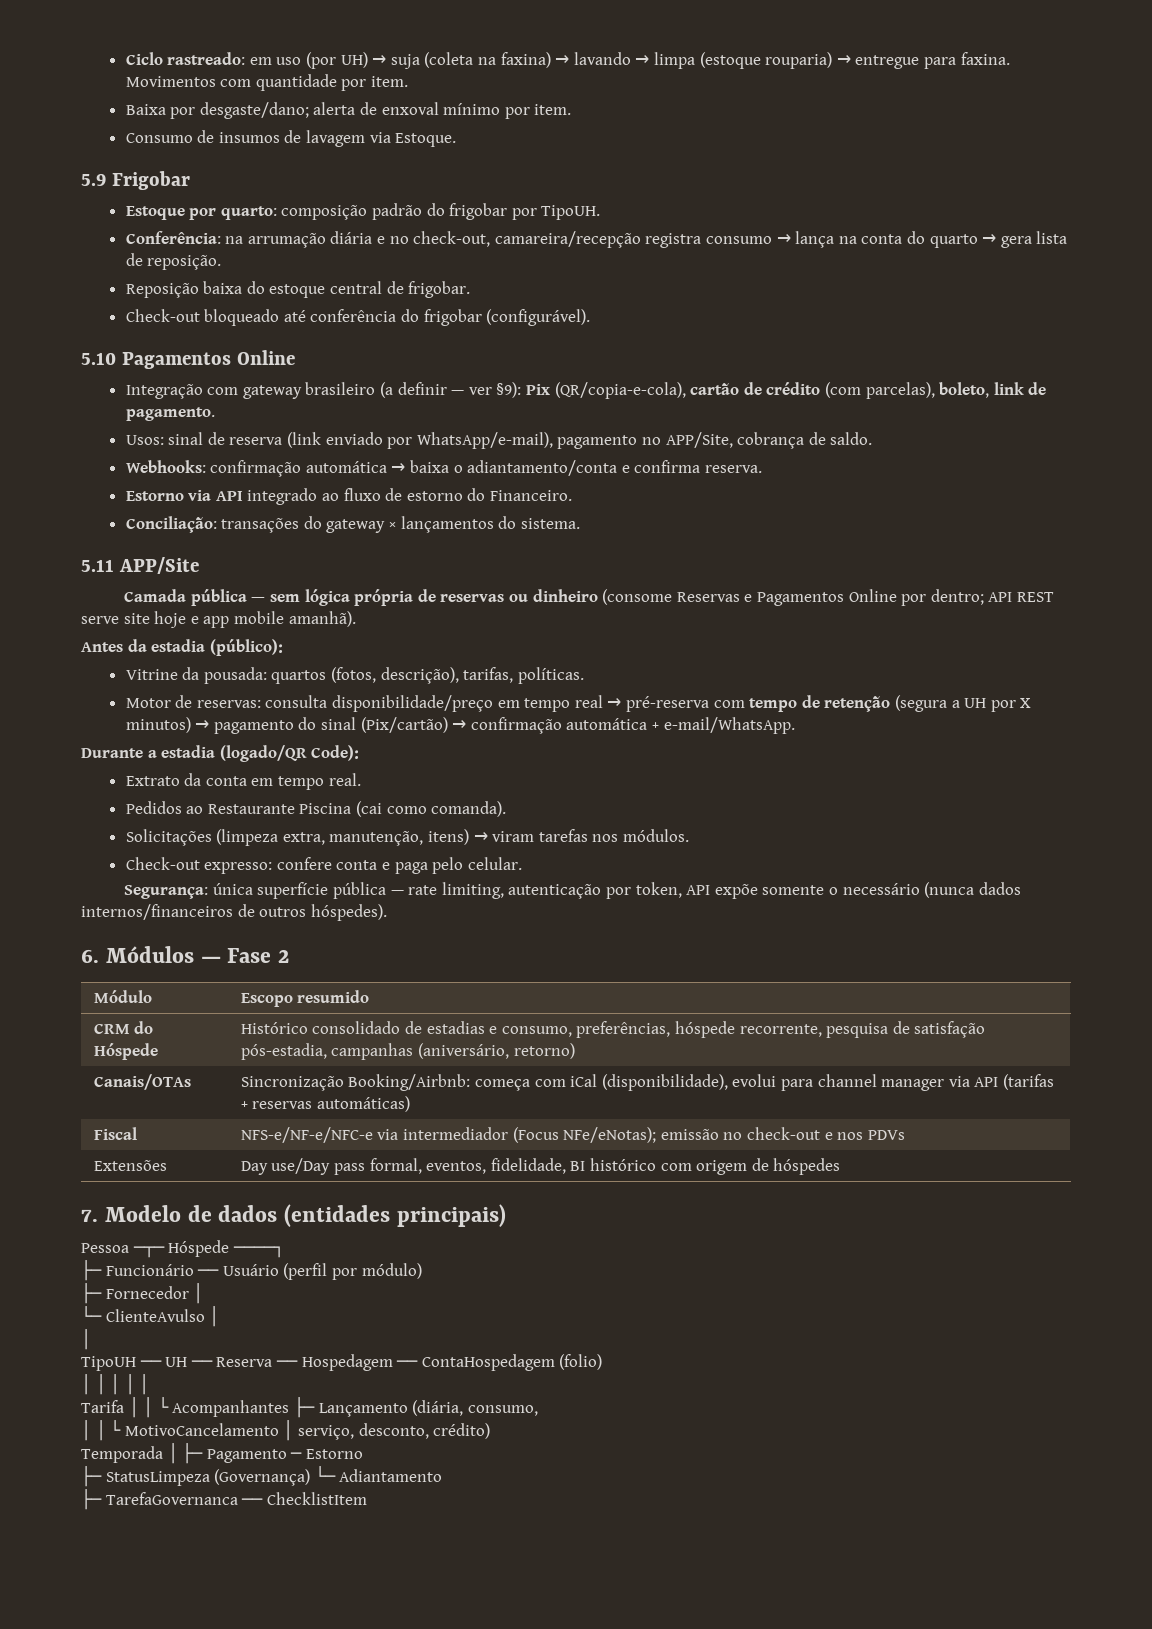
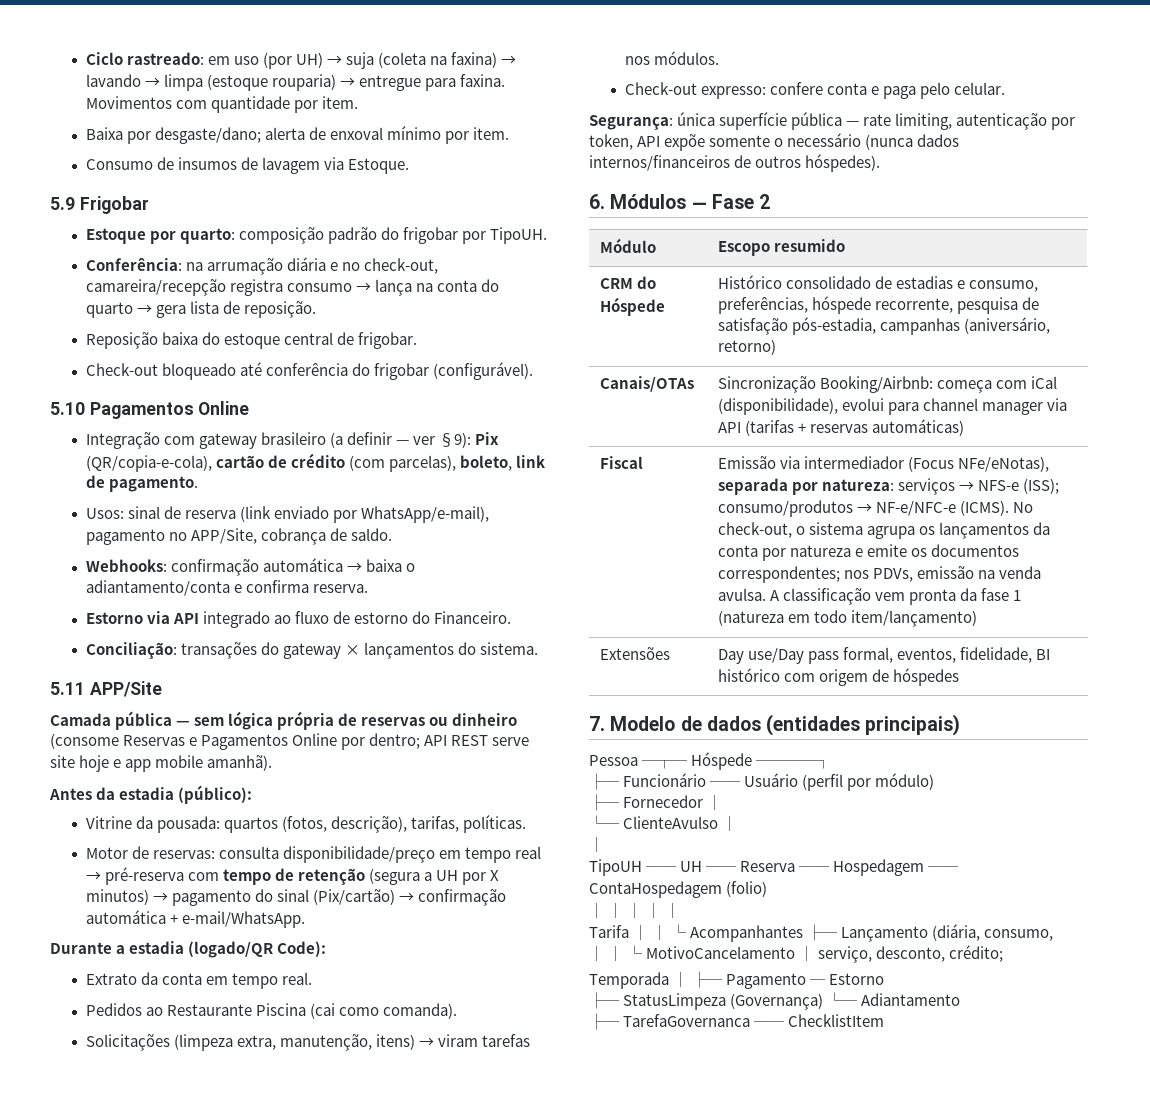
[240,1127,373,1143] NFS-e/NF-e/NFC-e -> [717,456,776,469] Emissão
[563,1127,905,1143] NFe/eNotas); emissão no check-out e nos PDVs -> [958,456,1050,472] [717,478,1060,495] [717,500,1034,517] [717,522,1051,539] [717,544,1020,561] [717,566,1042,583] [717,588,1022,605] [717,610,978,627] NFe/eNotas), separada por natureza: serviços → NFS-e (ISS); consumo/produtos → NF-e/NFC-e (ICMS). No check-out, o sistema agrupa os lançamentos da conta por natureza e emite os documentos correspondentes; nos PDVs, emissão na venda avulsa. A classificação vem pronta da fase 1 (natureza em todo item/lançamento)
[433,1423,491,1439] crédito) -> [949,945,1004,962] crédito;

